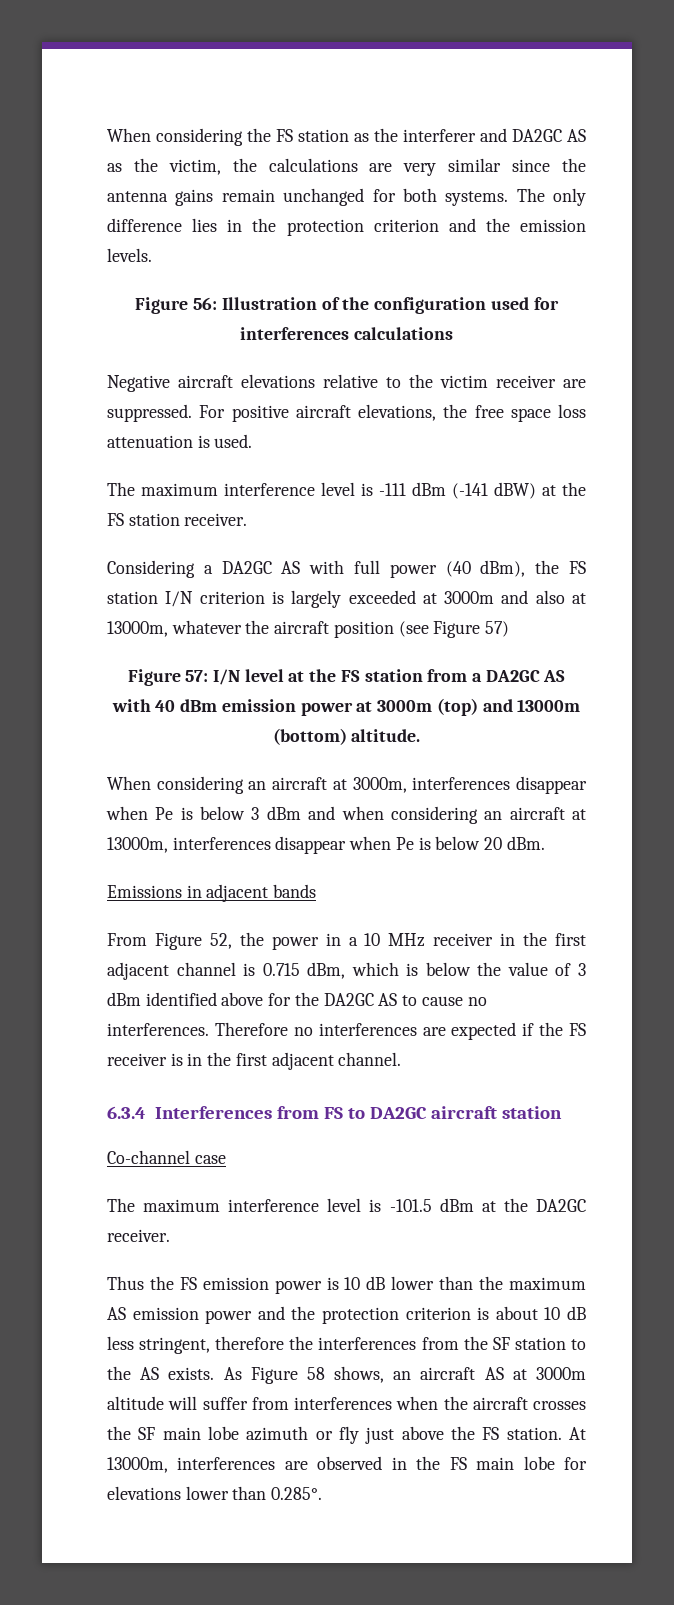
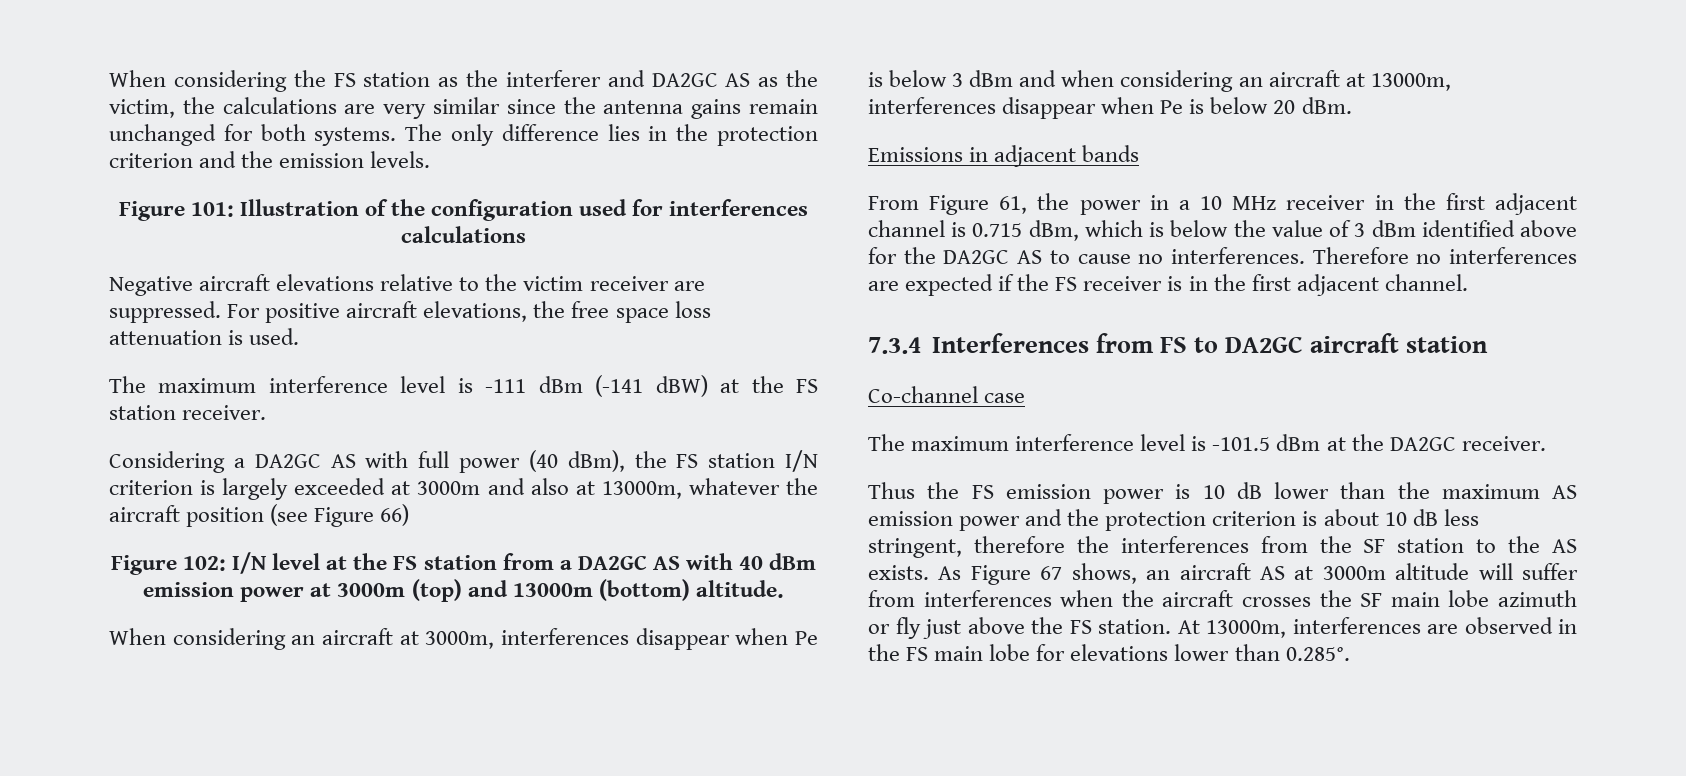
[193,297,218,310] 56: -> [190,202,234,217] 101:
[485,621,510,637] [127,669,209,686] 57) // Figure 57: -> [380,504,410,526] [110,555,227,575] 66) // Figure 102:
[209,933,232,949] 52, -> [999,196,1028,214] 61,
[107,1106,146,1119] 6.3.4 -> [868,337,921,354] 7.3.4
[306,1367,325,1380] 58 -> [1040,566,1063,580] 67

